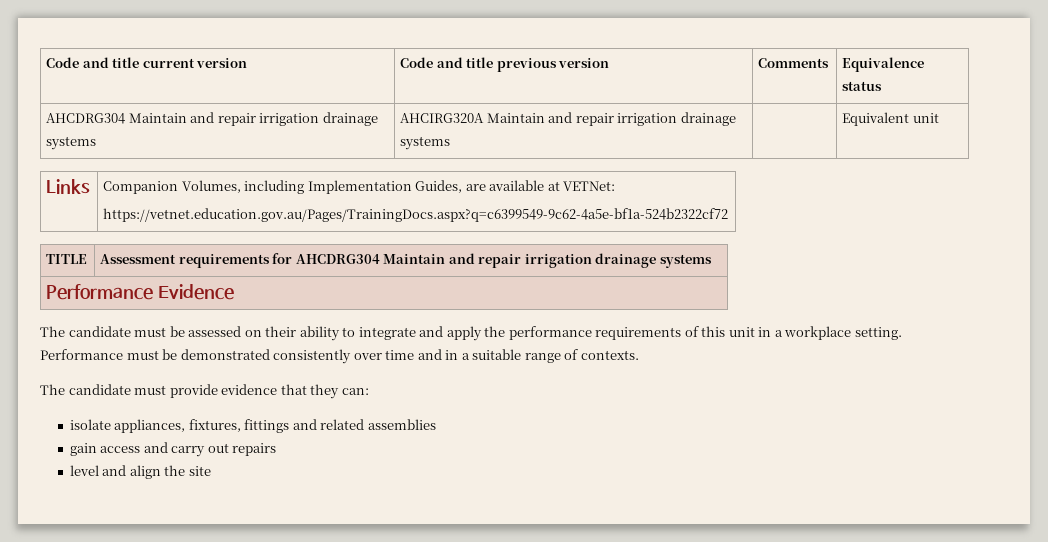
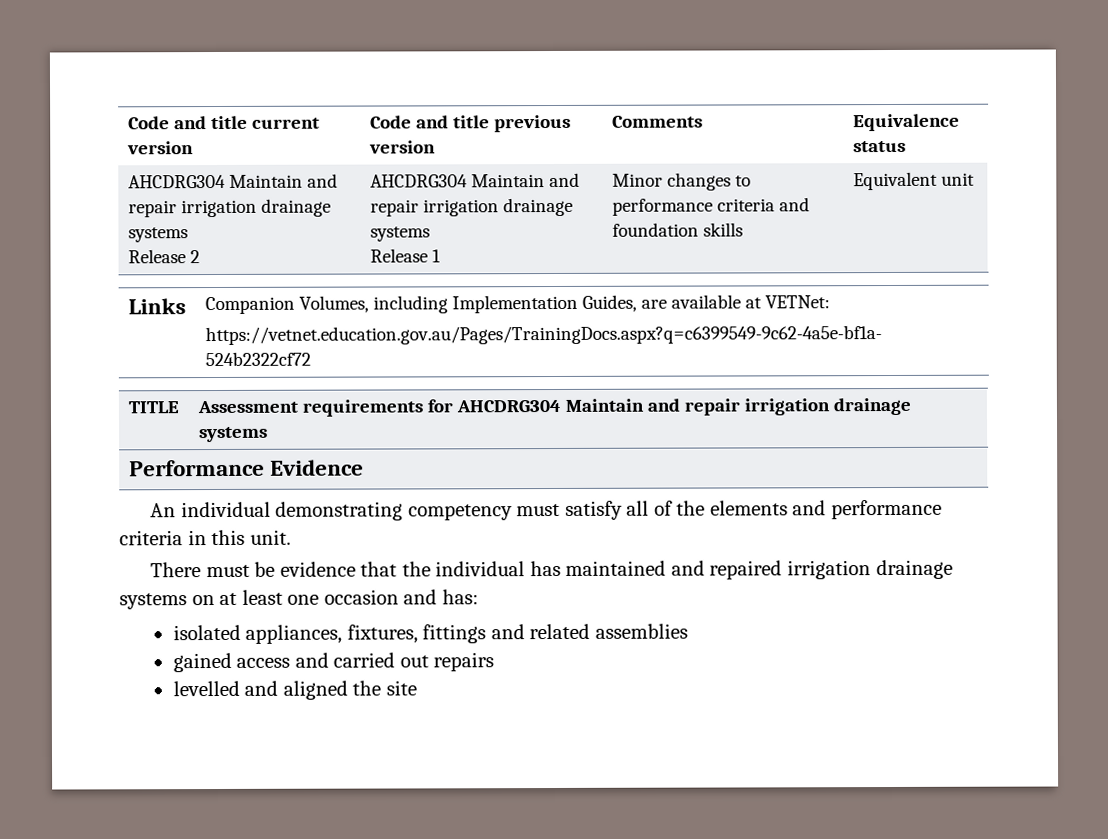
[400,112,736,126] [400,136,451,150] | AHCIRG320A Maintain and repair irrigation drainage systems | -> [127,249,200,264] [369,172,580,188] [369,197,573,217] [369,226,430,242] [369,248,441,263] [611,172,751,191] [611,197,810,216] [611,222,743,237] // Release 2 | AHCDRG304 Maintain and repair irrigation drainage systems // Release 1 | Minor changes to performance criteria and foundation skills
[40,326,902,341] [40,349,639,364] [40,384,369,399] [69,419,111,430] The candidate must be assessed on their ability to integrate and apply the performance requirements of this unit in a workplace setting. Performance must be demonstrated consistently over time and in a suitable range of contexts. // The candidate must provide evidence that they can: // isolate -> [150,499,943,521] [119,529,291,546] [150,559,953,580] [119,589,479,610] [172,624,241,641] An individual demonstrating competency must satisfy all of the elements and performance criteria in this unit. // There must be evidence that the individual has maintained and repaired irrigation drainage systems on at least one occasion and has: // isolated
[69,443,97,456] gain -> [172,652,232,673] gained
[171,446,206,457] carry -> [333,652,396,668] carried
[69,465,161,479] level and align -> [172,680,348,700] levelled and aligned

